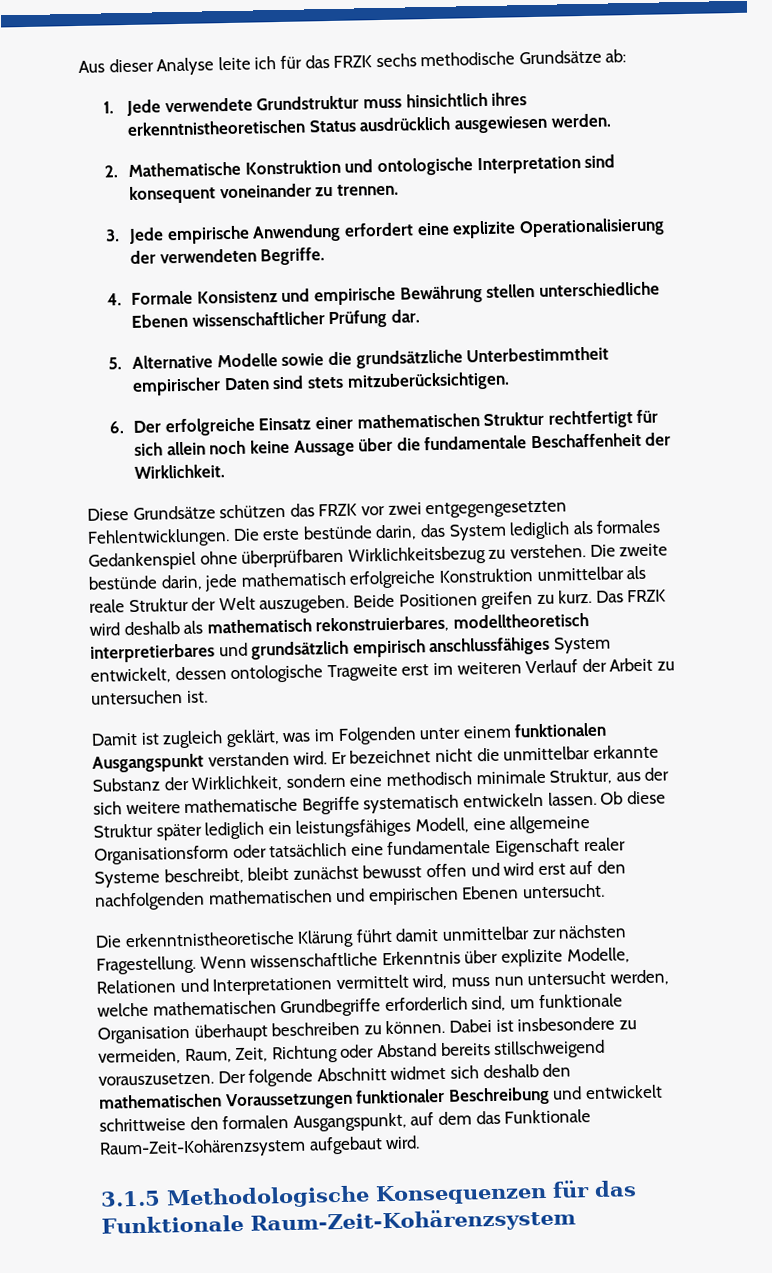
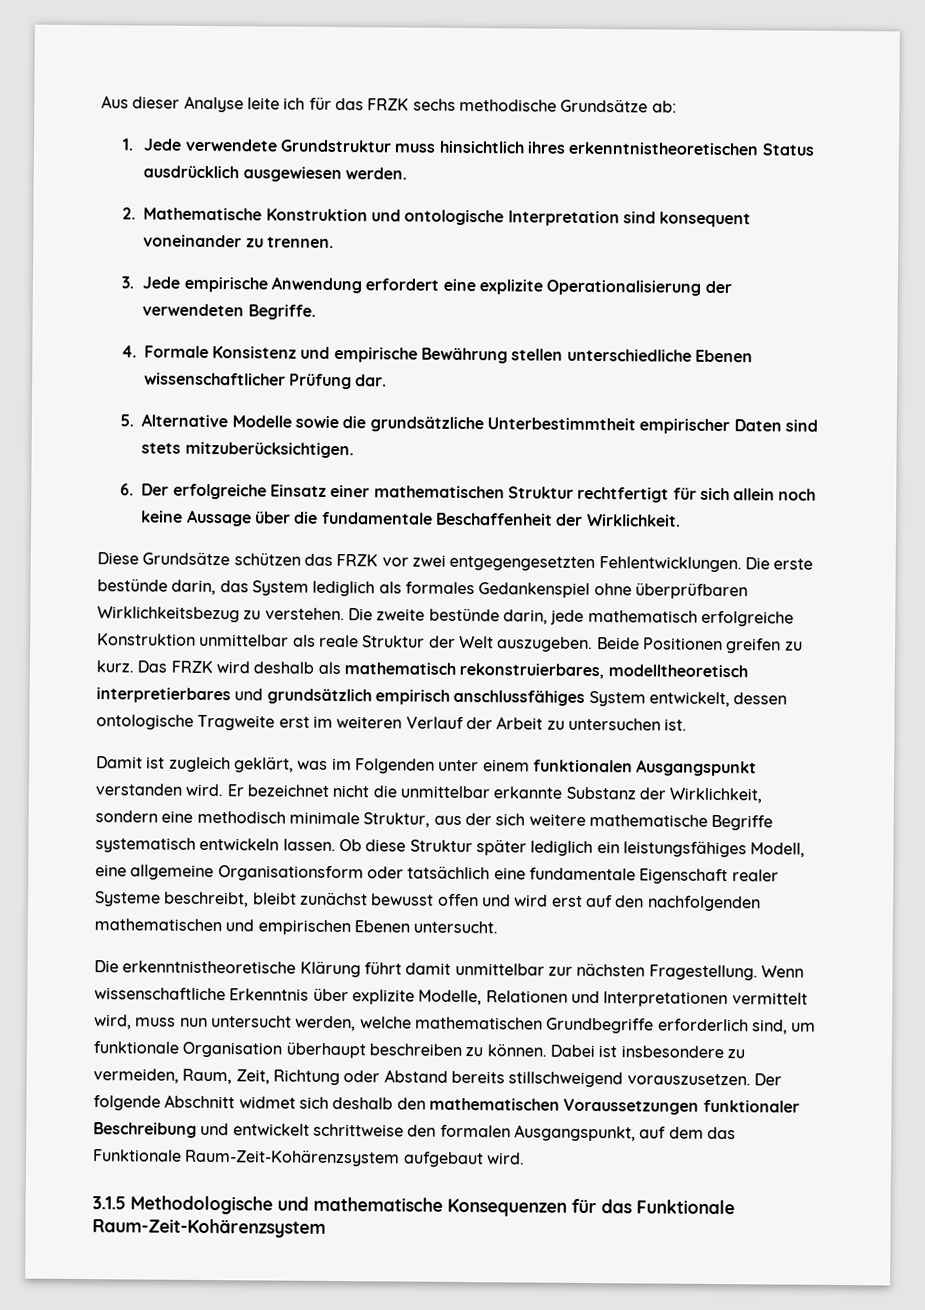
(370, 1197) none -> [277,1196,443,1212] und mathematische

